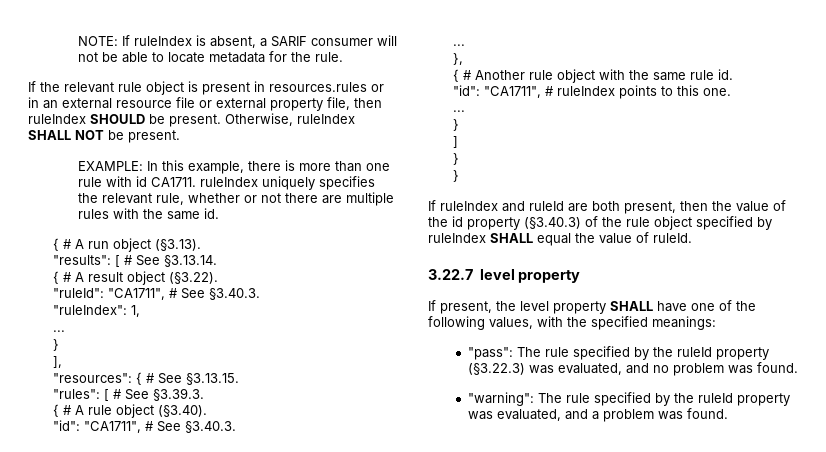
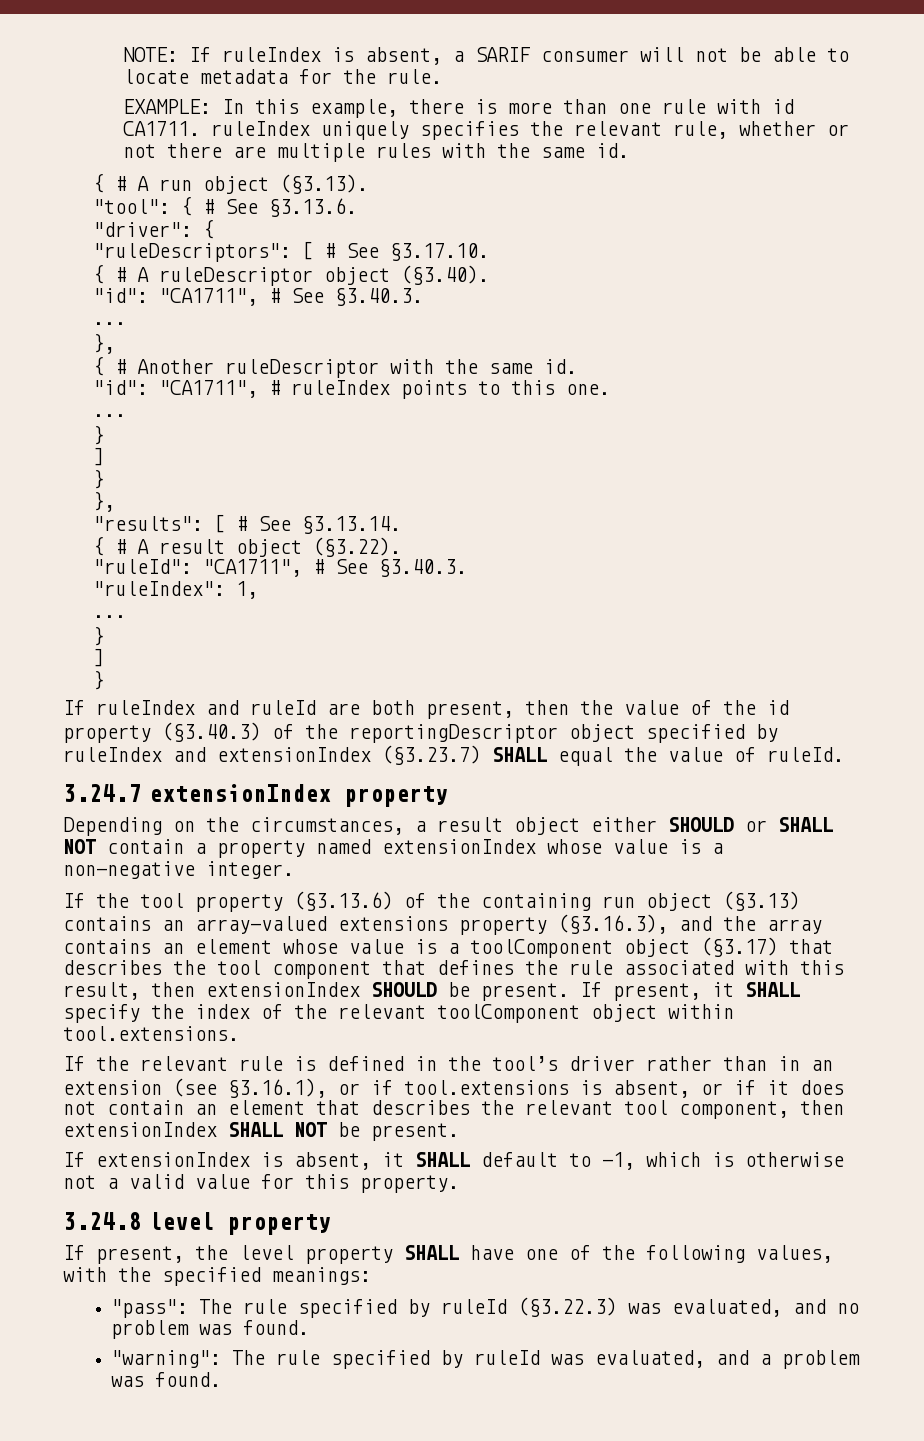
[28,81,384,95] [28,97,382,111] [28,113,355,127] [28,130,180,143] // If the relevant rule object is present in resources.rules or in an external resource file or external property file, then ruleIndex SHOULD be present. Otherwise, ruleIndex SHALL NOT be present. -> (443, 76) none
(202, 245) none -> [93,196,358,217] [93,219,215,239] [93,241,490,262] [93,264,490,286] [93,288,424,306] [93,322,127,325] [93,333,116,354] [93,356,578,378] [93,380,611,399] [93,414,127,417] [93,425,105,445] [93,447,105,466] [93,469,105,489] [93,491,116,512] // "tool": { # See §3.13.6. // "driver": { // "ruleDescriptors": [ # See §3.17.10. // { # A ruleDescriptor object (§3.40). // "id": "CA1711", # See §3.40.3. // ... // }, // { # Another ruleDescriptor with the same id. // "id": "CA1711", # ruleIndex points to this one. // ... // } // ] // } // },
[53,356,63,368] [53,372,240,385] [53,388,205,401] [53,404,208,418] [53,420,237,433] [453,44,466,46] [453,53,464,65] [453,69,734,83] [453,85,732,99] [453,110,466,112] [453,119,460,131] [453,136,459,148] [453,153,460,165] [453,170,460,182] // ], // "resources": { # See §3.13.15. // "rules": [ # See §3.39.3. // { # A rule object (§3.40). // "id": "CA1711", # See §3.40.3. // ... // }, // { # Another rule object with the same rule id. // "id": "CA1711", # ruleIndex points to this one. // ... // } // ] // } // } -> [93,648,105,667] [93,670,105,690] // ] // }
[626,217,650,227] rule -> [349,724,558,743] reportingDescriptor
(486, 238) none -> [173,745,481,765] and extensionIndex (§3.23.7)
[428,269,473,280] 3.22.7 -> [63,784,449,807] [63,817,833,836] [63,839,723,858] [63,861,294,879] [63,891,800,912] [63,914,822,935] [63,937,833,958] [63,960,844,979] [63,982,800,1001] [63,1004,734,1023] [63,1026,239,1041] [63,1056,833,1071] [63,1078,844,1098] [63,1100,844,1119] [63,1122,459,1141] [63,1152,844,1170] [63,1174,459,1193] [63,1212,141,1230] 3.24.7 extensionIndex property // Depending on the circumstances, a result object either SHOULD or SHALL NOT contain a property named extensionIndex whose value is a non-negative integer. // If the tool property (§3.13.6) of the containing run object (§3.13) contains an array-valued extensions property (§3.16.3), and the array contains an element whose value is a toolComponent object (§3.17) that describes the tool component that defines the rule associated with this result, then extensionIndex SHOULD be present. If present, it SHALL specify the index of the relevant toolComponent object within tool.extensions. // If the relevant rule is defined in the tool’s driver rather than in an extension (see §3.16.1), or if tool.extensions is absent, or if it does not contain an element that describes the relevant tool component, then extensionIndex SHALL NOT be present. // If extensionIndex is absent, it SHALL default to -1, which is otherwise not a valid value for this property. // 3.24.8
[652,347,769,360] the ruleId property -> [441,1299,508,1314] ruleId
[673,393,790,406] the ruleId property -> [474,1350,541,1365] ruleId

